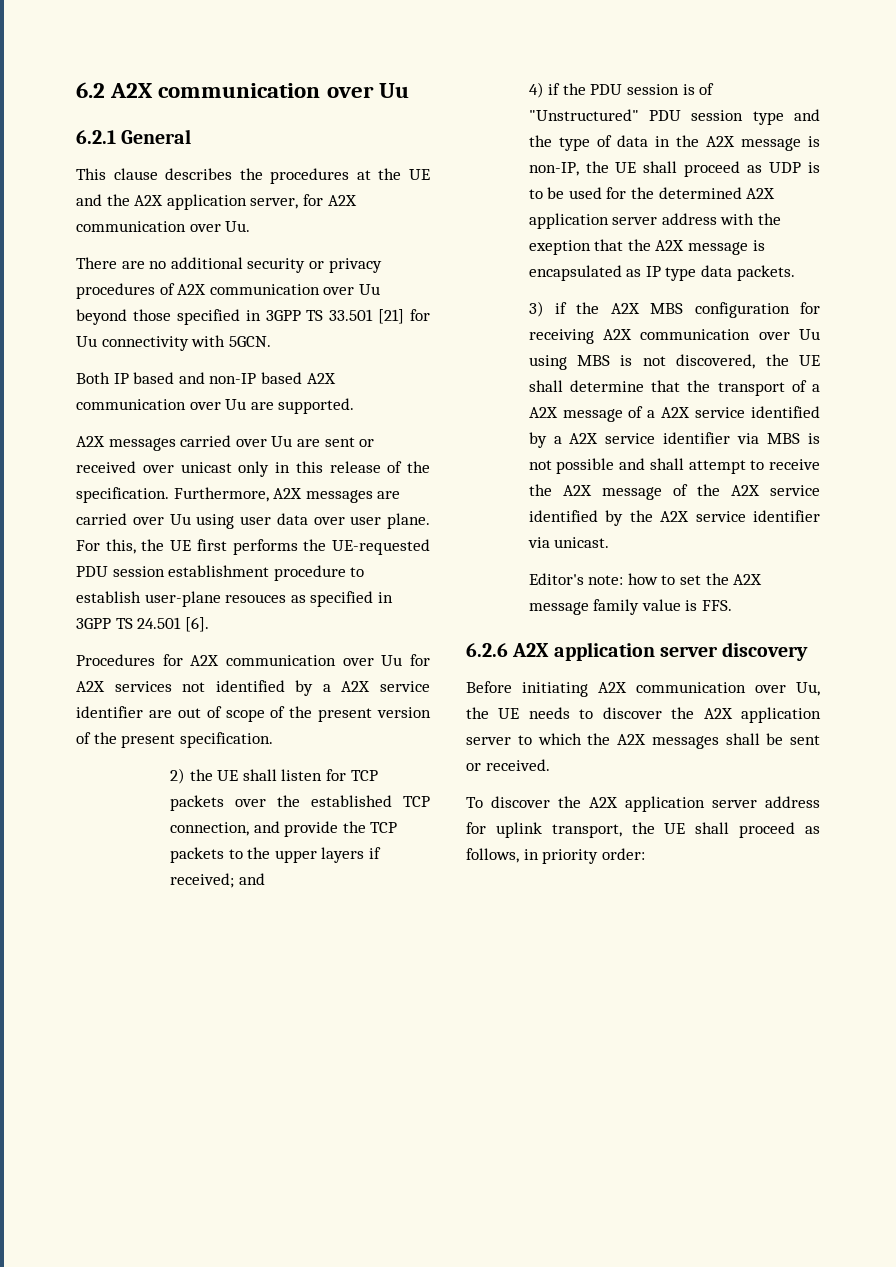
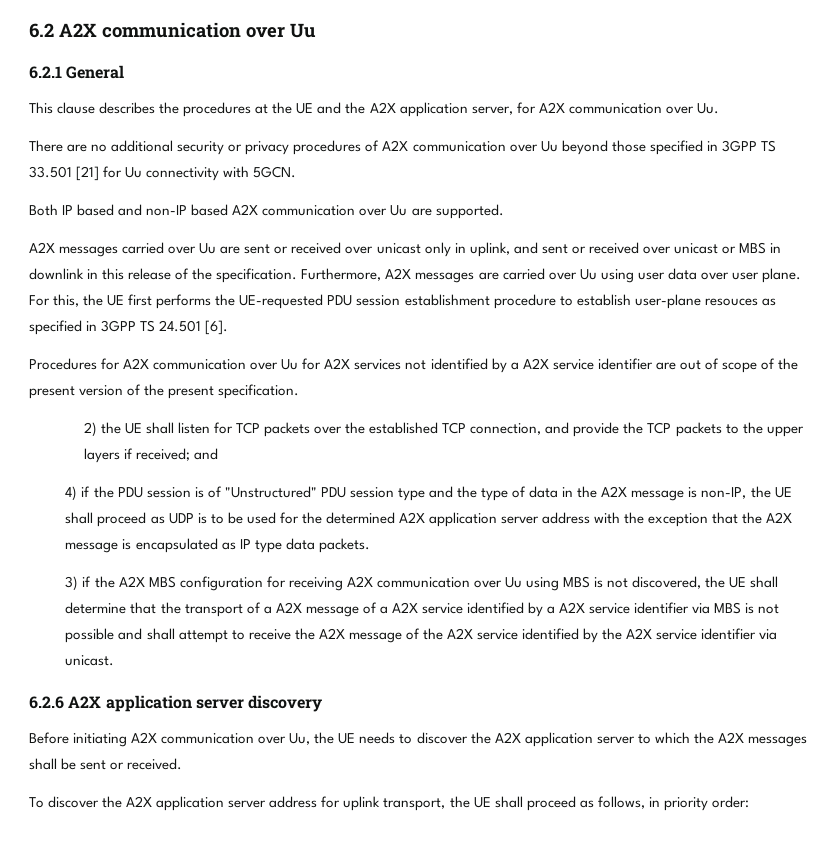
(290, 467) none -> [469,242,782,257] [29,268,99,280] uplink, and sent or received over unicast or MBS in downlink in
[528,240,591,255] exeption -> [648,513,709,527] exception
[528,573,763,585] [528,599,733,615] // Editor's note: how to set the A2X message family value is FFS. -> (115, 660) none

